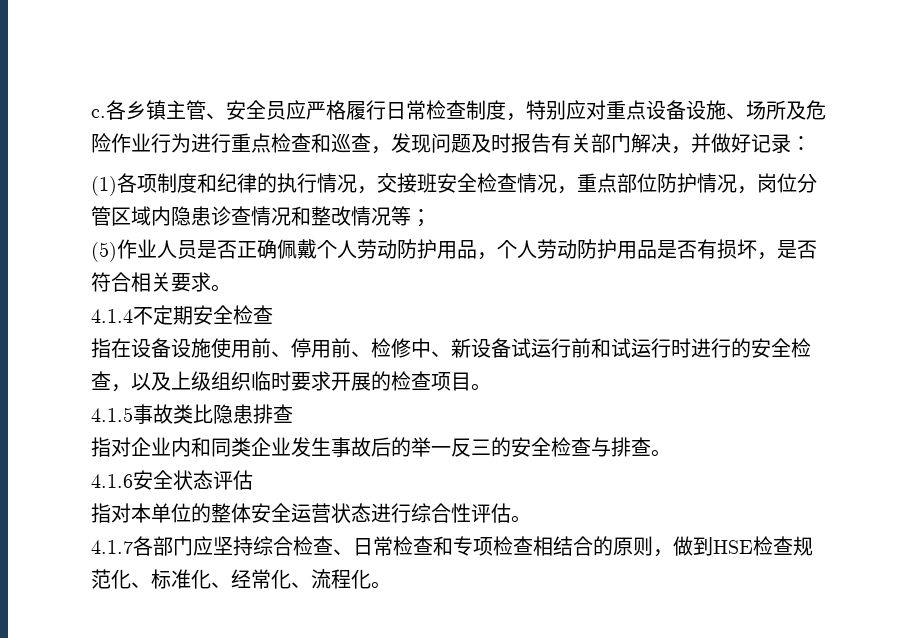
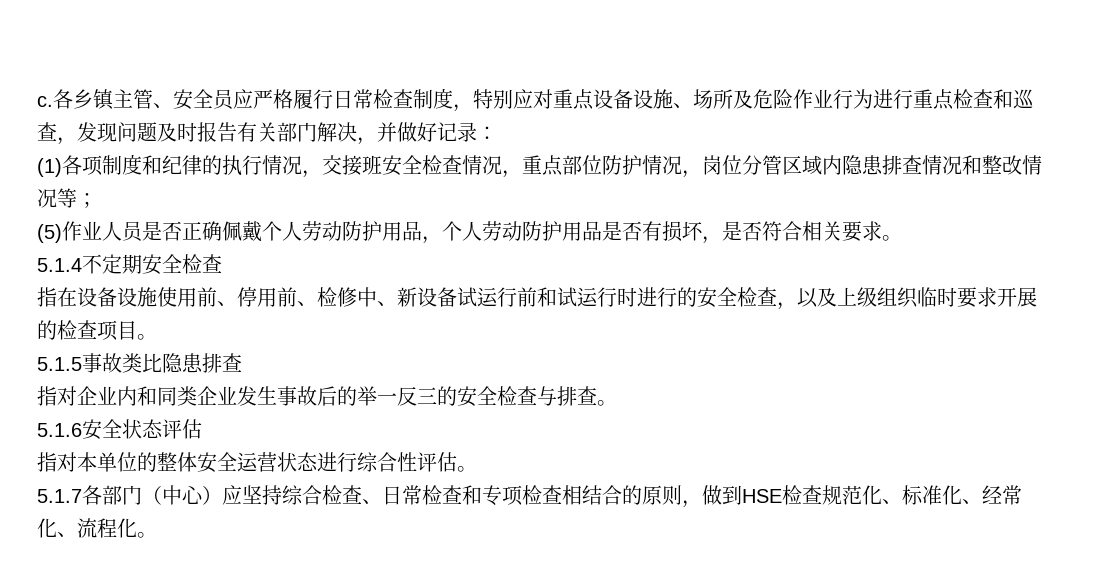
[211,206,231,226] 诊 -> [882,155,902,175] 排
[91,309,133,323] 4.1.4 -> [37,258,82,272] 5.1.4
[91,407,133,422] 4.1.5 -> [37,357,82,371] 5.1.5
[91,474,133,488] 4.1.6 -> [37,423,82,437] 5.1.6
[91,536,193,556] 4.1.7各部门 -> [37,485,222,505] 5.1.7各部门（中心）

